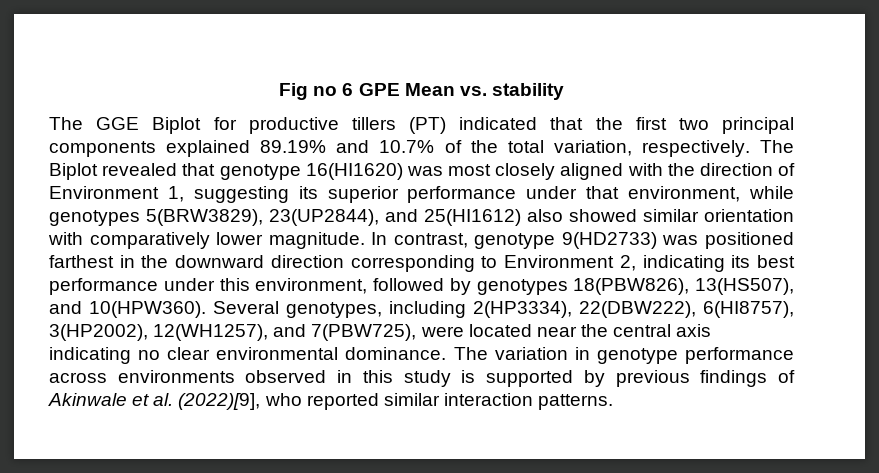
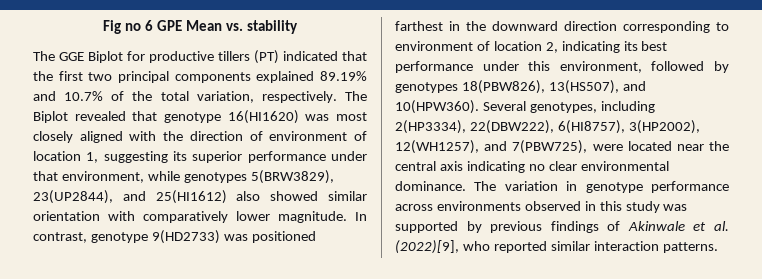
[49,186,159,199] Environment -> [269,131,368,141] [33,151,81,161] environment of location
[504,255,615,268] Environment -> [395,41,542,51] environment of location
[461,370,476,383] is -> [663,204,688,211] was

